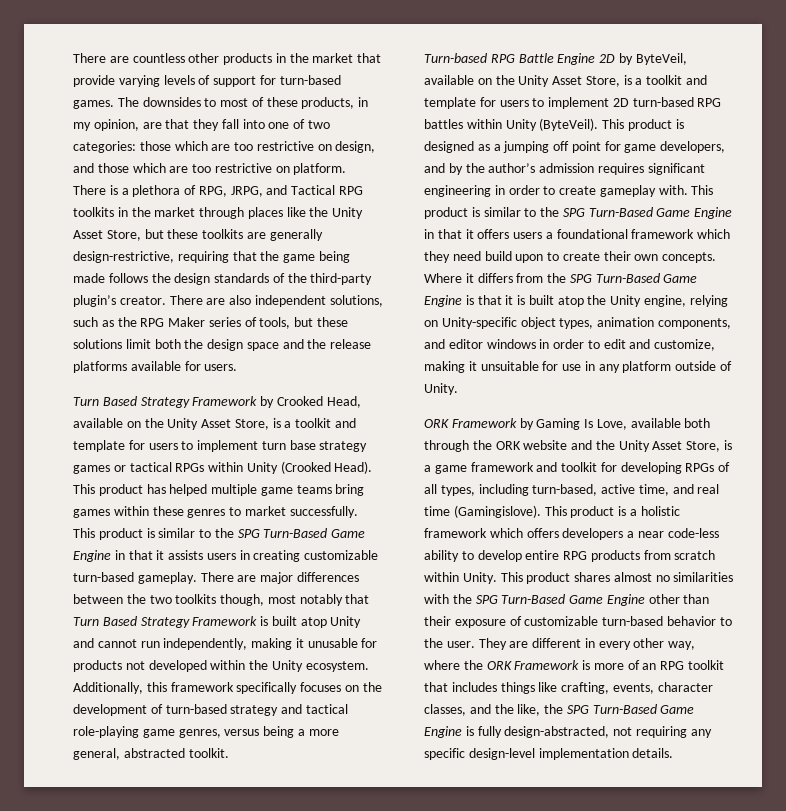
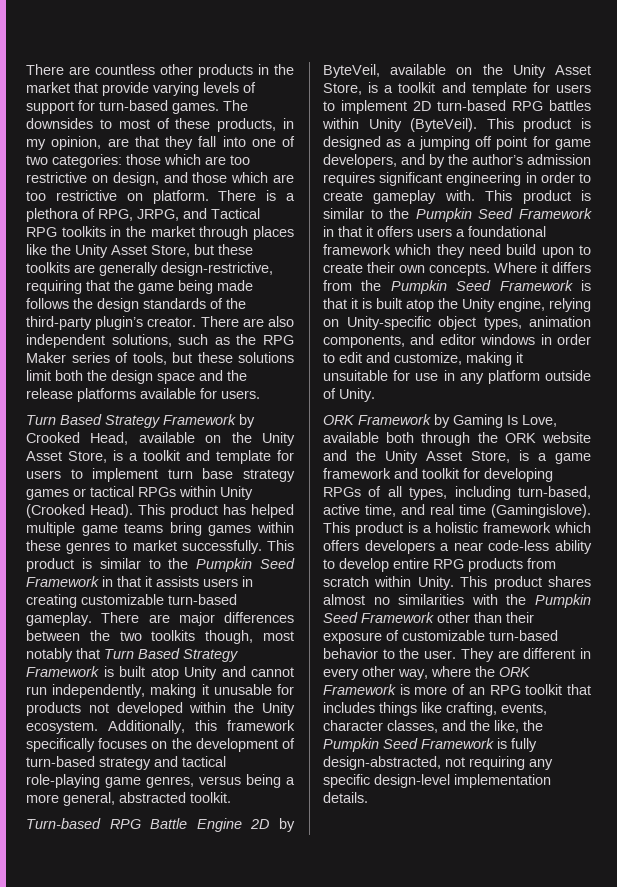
[237,528,366,538] [73,550,111,562] SPG Turn-Based Game Engine -> [196,558,295,572] [26,576,99,587] Pumpkin Seed Framework
[562,207,733,219] SPG Turn-Based Game Engine -> [415,208,592,222] Pumpkin Seed Framework
[569,273,698,283] [424,295,462,307] SPG Turn-Based Game Engine -> [390,280,573,294] Pumpkin Seed Framework
[475,594,645,606] SPG Turn-Based Game Engine -> [535,594,591,608] [323,612,434,623] Pumpkin Seed Framework
[566,704,695,714] [424,726,462,738] SPG Turn-Based Game Engine -> [323,738,494,752] Pumpkin Seed Framework

